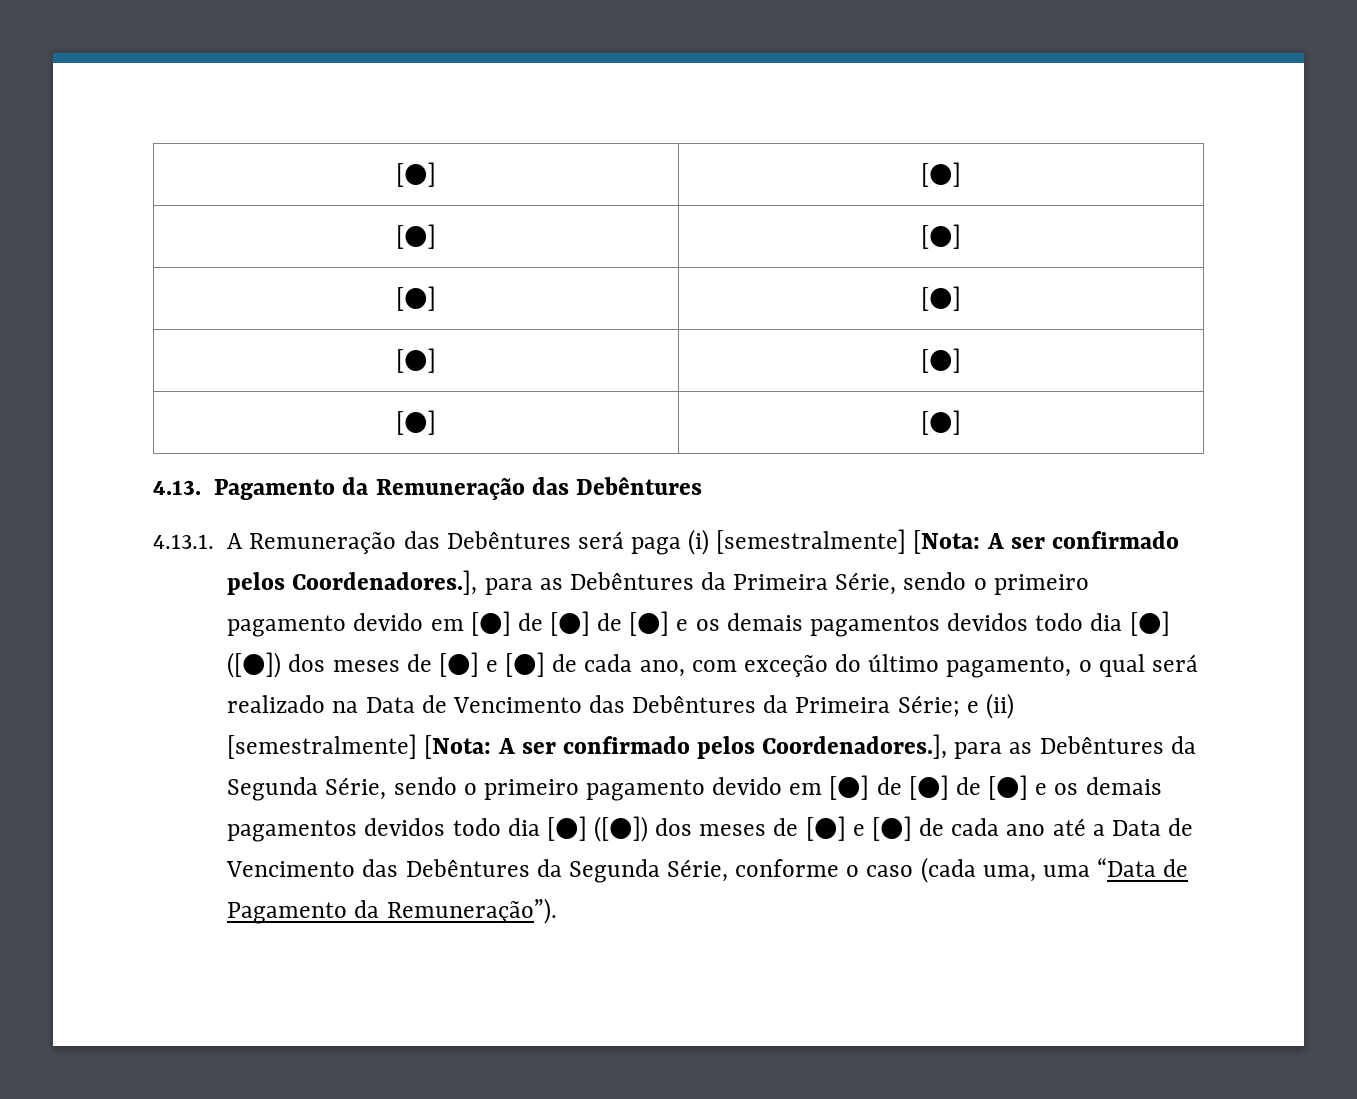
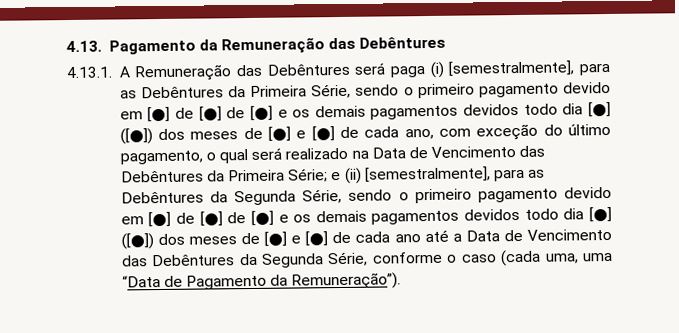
[396,162,436,187] [921,162,961,187] [396,224,436,249] [921,224,961,249] [396,286,436,311] [921,286,961,311] [396,348,436,373] [921,348,961,373] [396,410,436,435] [921,410,961,435] [●] | [●] // [●] | [●] // [●] | [●] // [●] | [●] // [●] | [●] // -> (66, 46) none
[716,529,1179,554] [227,570,478,595] [semestralmente] [Nota: A ser confirmado pelos Coordenadores.], -> [448,60,575,77] [semestralmente],
[227,734,948,759] [semestralmente] [Nota: A ser confirmado pelos Coordenadores.], -> [364,166,491,183] [semestralmente],

